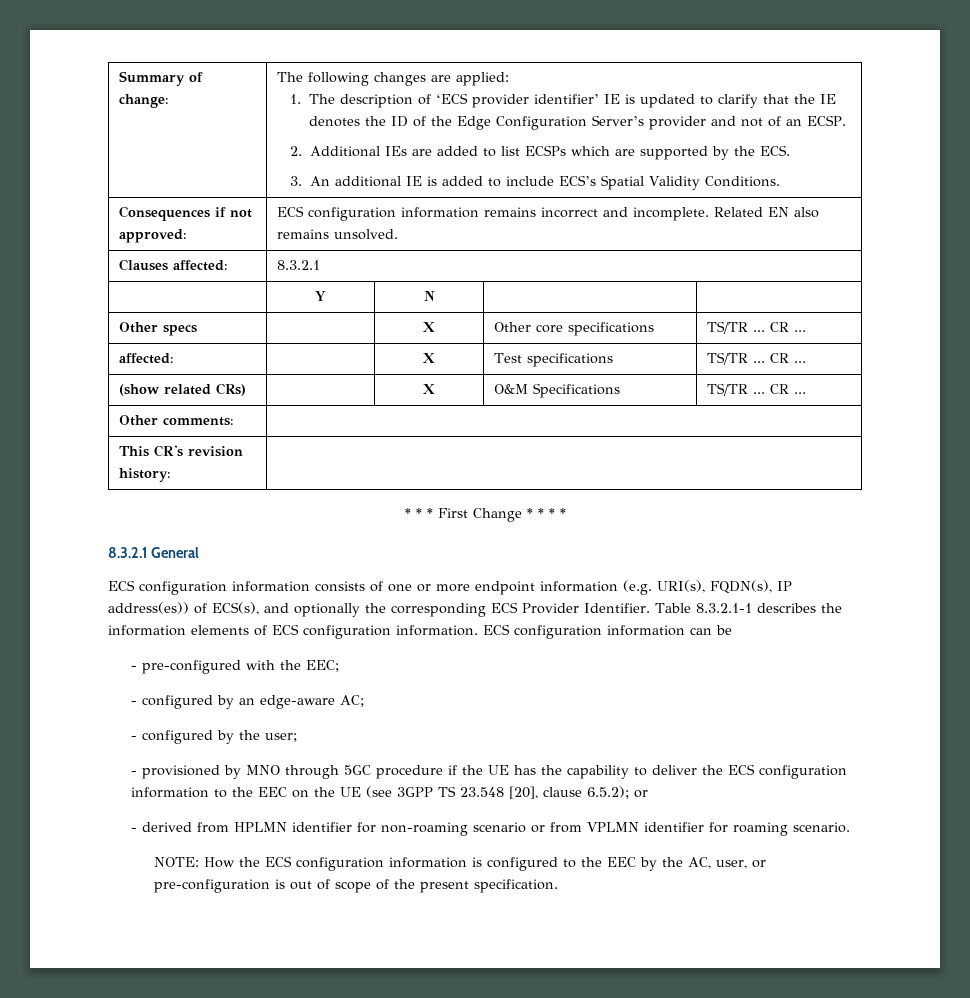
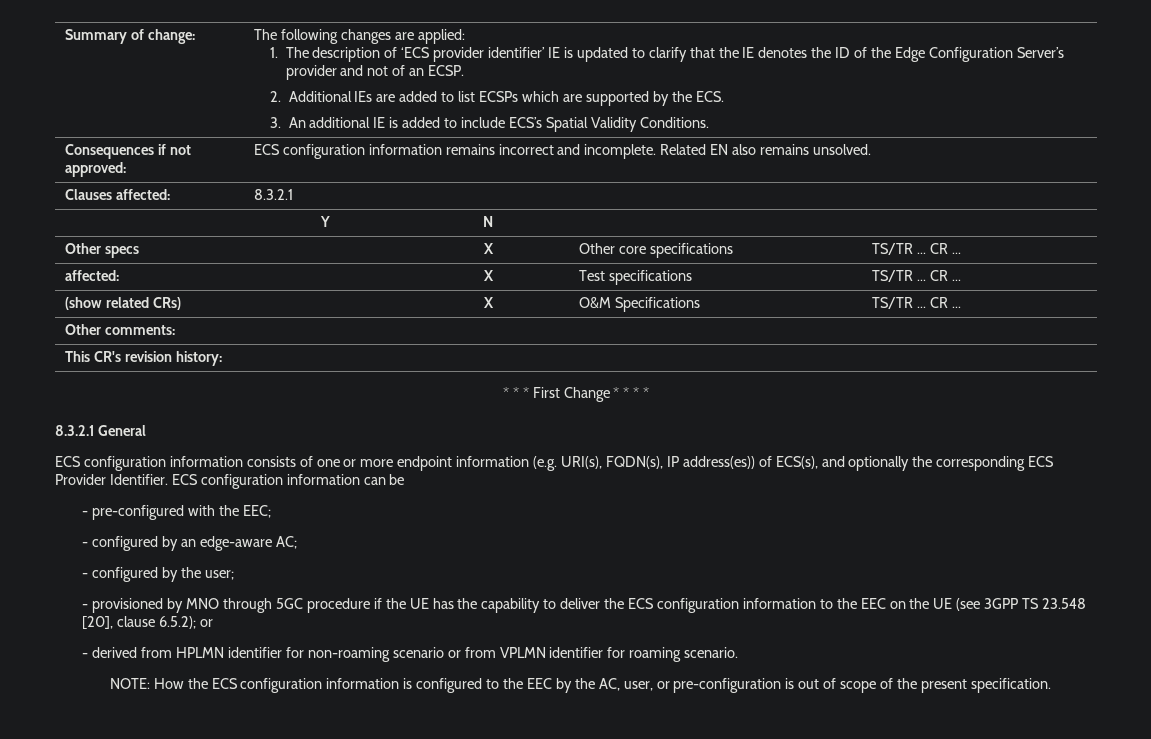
[655,603,842,613] [108,624,478,639] Table 8.3.2.1-1 describes the information elements of ECS configuration information. -> (168, 479) none

